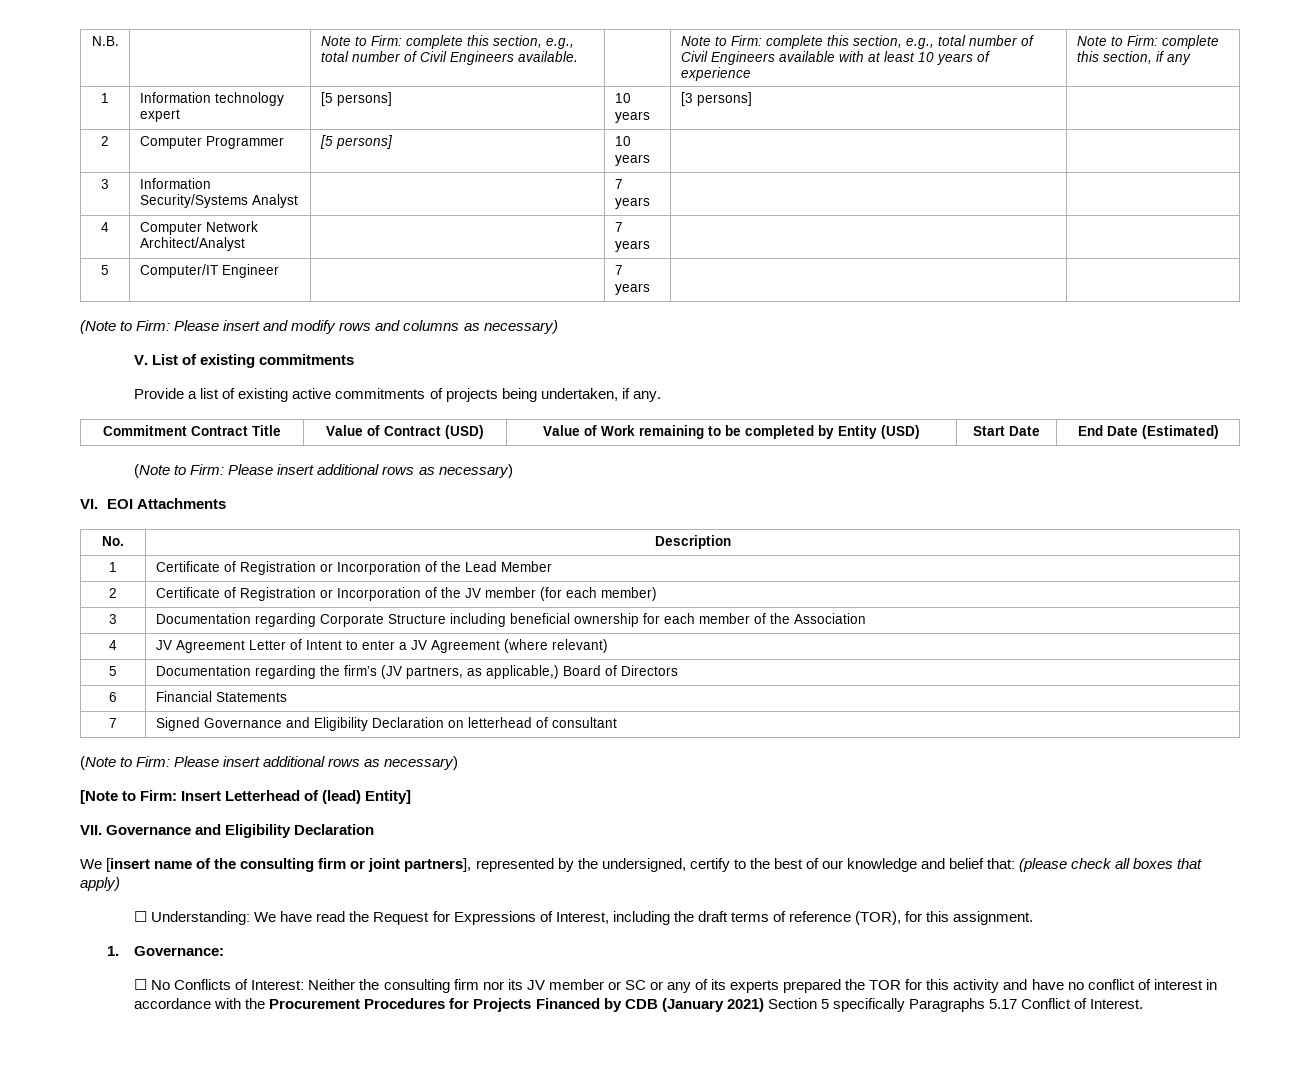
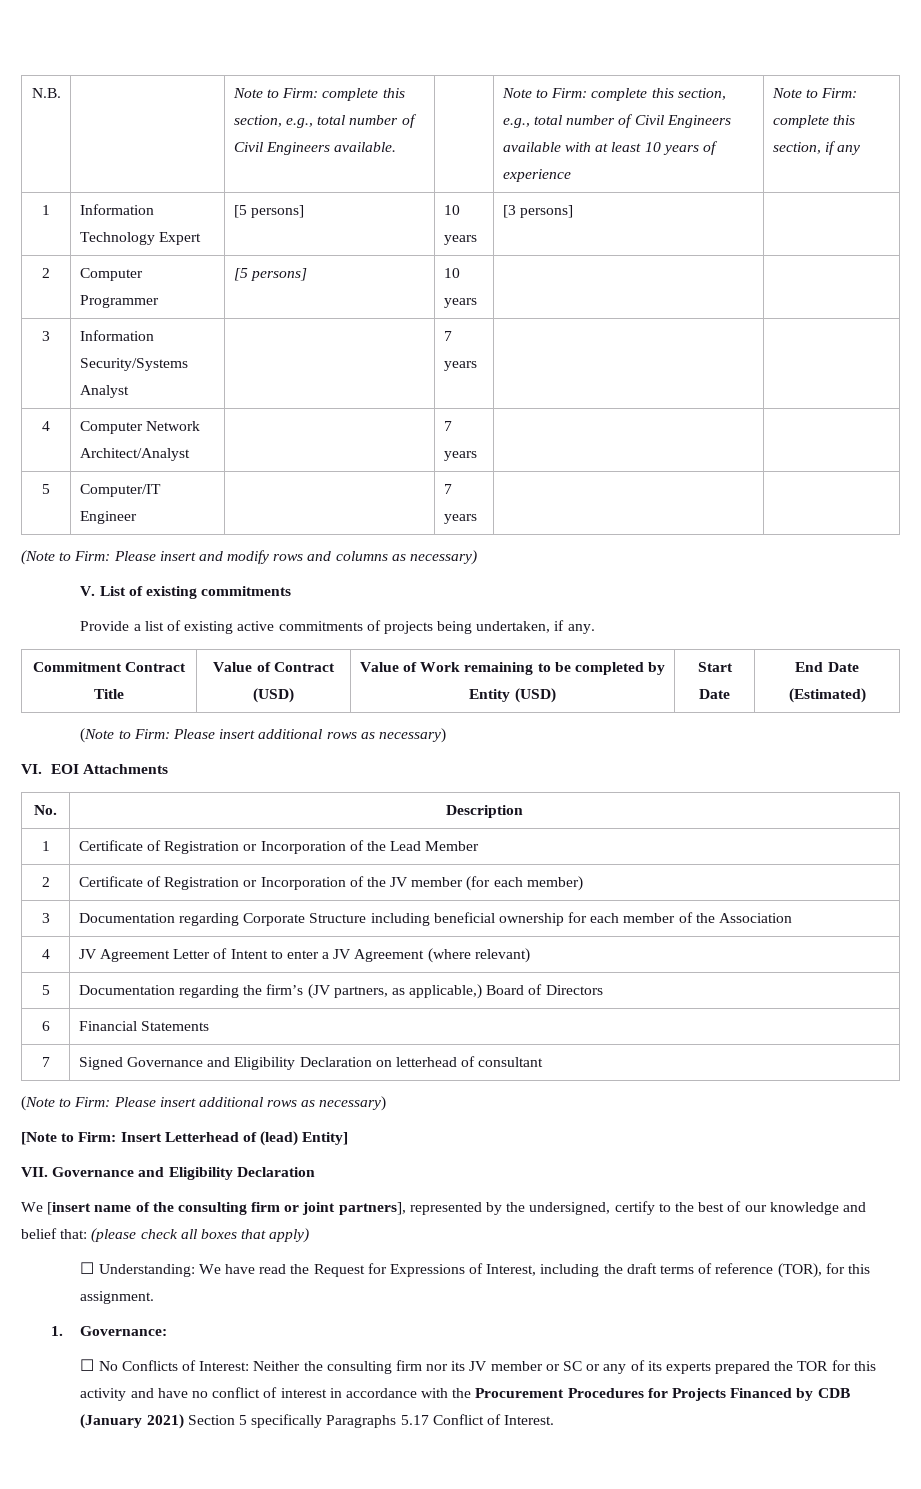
[214,92,284,106] [139,109,180,122] technology expert -> [79,232,202,245] Technology Expert

